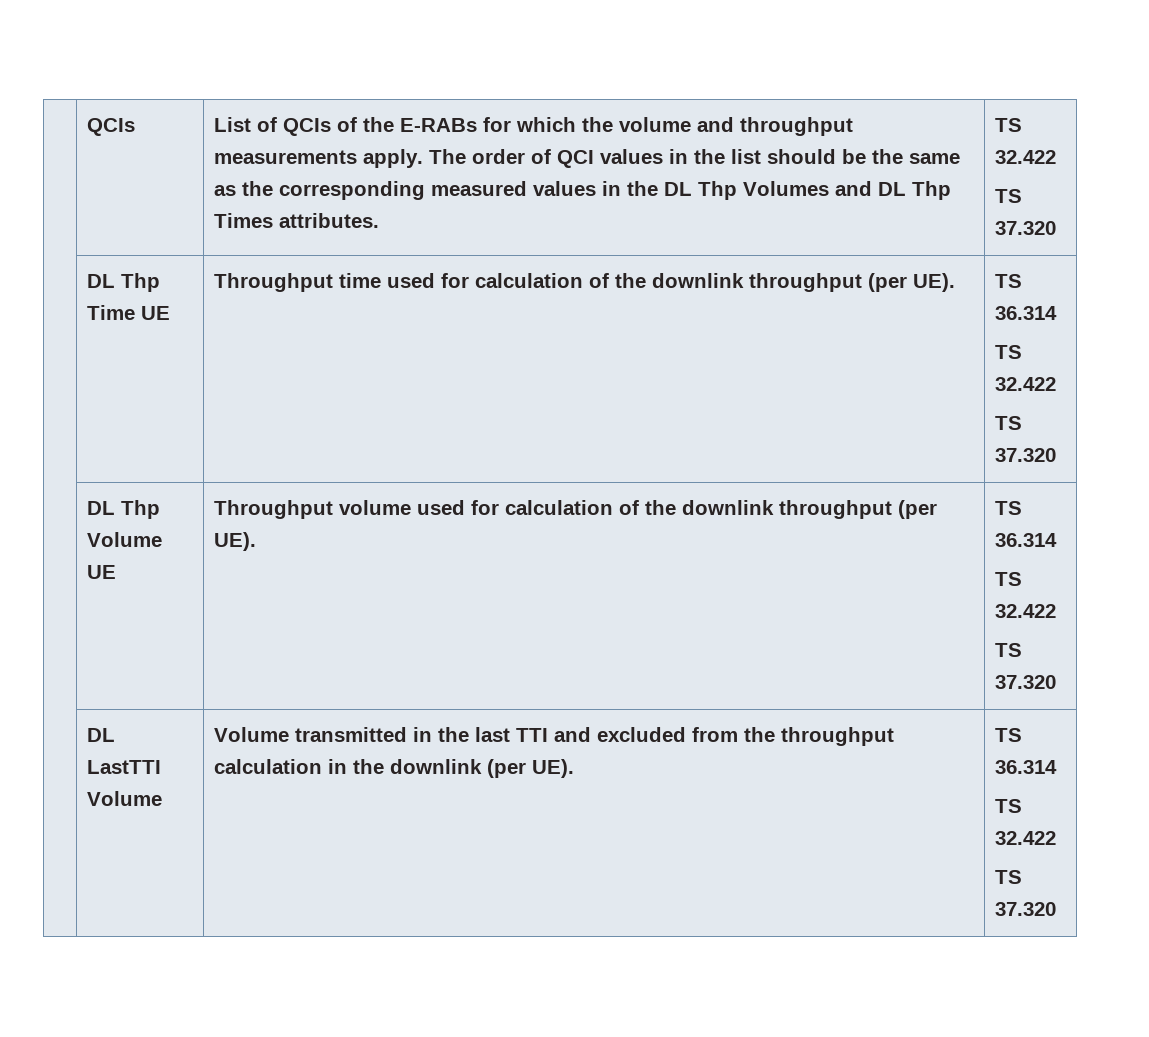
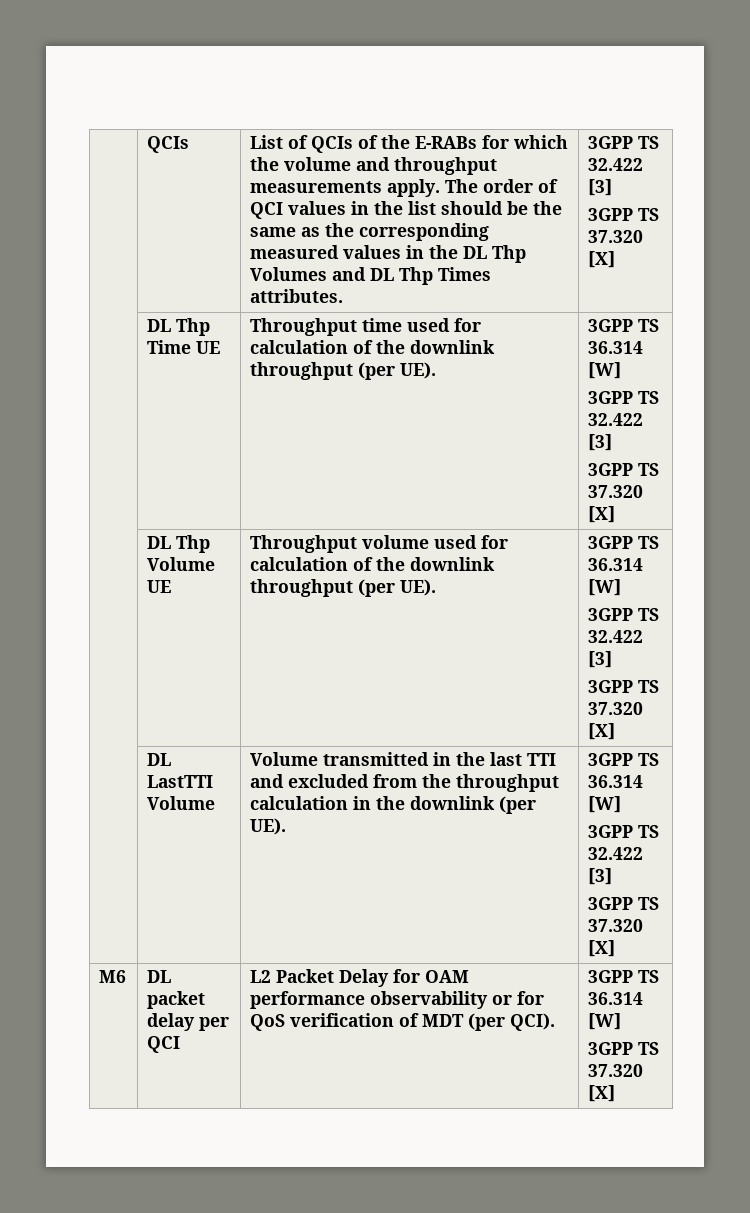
[995,118,1023,132] [995,150,1057,164] [995,189,1023,203] [995,221,1057,235] TS 32.422 // TS 37.320 -> [588,136,660,149] [588,158,644,171] [588,179,613,196] [588,208,660,221] [588,230,644,243] [588,251,616,268] 3GPP TS 32.422 [3] // 3GPP TS 37.320 [X]
[995,274,1023,288] [995,306,1058,320] [995,345,1023,359] [995,377,1057,391] [995,416,1023,430] [995,448,1057,462] TS 36.314 // TS 32.422 // TS 37.320 -> [588,319,660,332] [588,341,644,354] [588,362,622,379] [588,391,660,404] [588,413,644,426] [588,434,613,451] [588,463,660,476] [588,485,644,498] [588,506,616,523] 3GPP TS 36.314 [W] // 3GPP TS 32.422 [3] // 3GPP TS 37.320 [X]
[995,501,1023,515] [995,533,1058,547] [995,572,1023,586] [995,604,1057,618] [995,643,1023,657] [995,675,1057,689] TS 36.314 // TS 32.422 // TS 37.320 -> [588,536,660,549] [588,558,644,571] [588,579,622,596] [588,608,660,621] [588,630,644,643] [588,651,613,668] [588,680,660,693] [588,702,644,715] [588,723,616,740] 3GPP TS 36.314 [W] // 3GPP TS 32.422 [3] // 3GPP TS 37.320 [X]
[995,728,1023,742] [995,760,1058,774] [995,799,1023,813] [995,831,1057,845] [995,870,1023,884] [995,902,1057,916] TS 36.314 // TS 32.422 // TS 37.320 -> [588,753,660,766] [588,775,644,788] [588,796,622,813] [588,825,660,838] [588,847,644,860] [588,868,613,885] [588,897,660,910] [588,919,644,932] [588,940,616,957] [99,970,127,983] [147,970,172,983] [147,991,206,1009] [147,1013,230,1031] [147,1036,181,1053] [250,969,470,987] [250,991,545,1009] [250,1013,556,1031] [588,970,660,983] [588,992,644,1005] [588,1013,622,1030] [588,1042,660,1055] [588,1064,644,1077] [588,1085,616,1102] 3GPP TS 36.314 [W] // 3GPP TS 32.422 [3] // 3GPP TS 37.320 [X] // M6 | DL packet delay per QCI | L2 Packet Delay for OAM performance observability or for QoS verification of MDT (per QCI). | 3GPP TS 36.314 [W] // 3GPP TS 37.320 [X]

